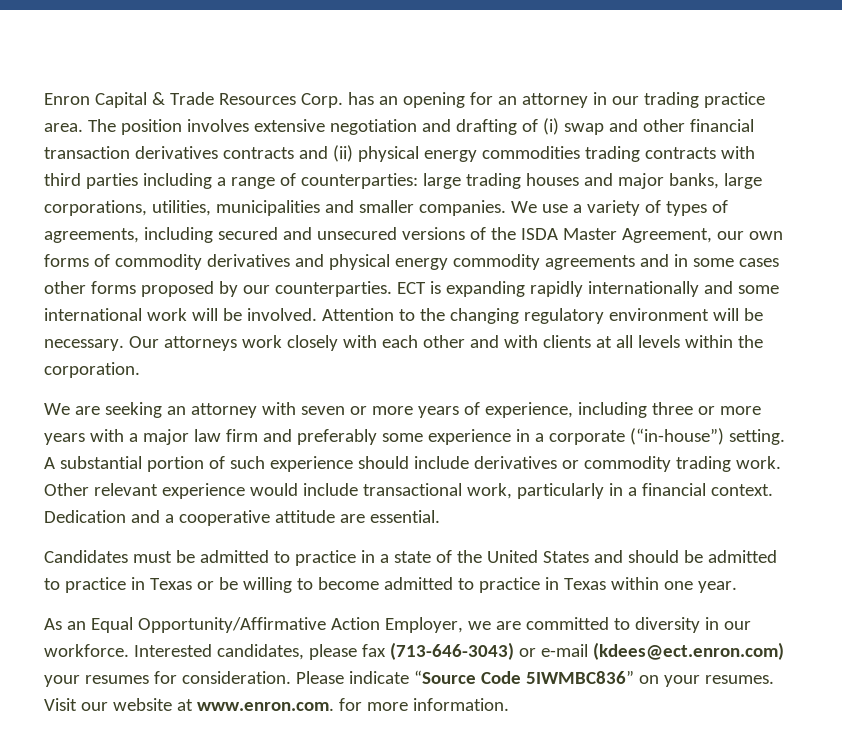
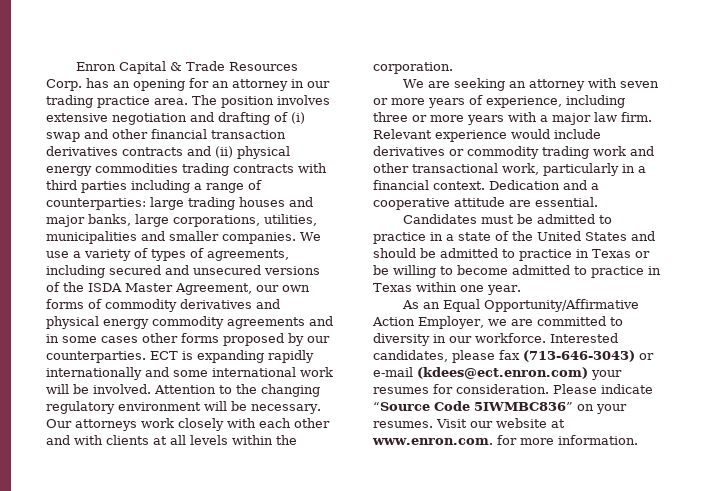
[225,428,785,445] [44,456,409,472] firm and preferably some experience in a corporate (“in-house”) setting. A substantial portion of such experience should -> [621,112,652,122] [373,129,550,142] firm. Relevant experience would
[735,456,781,469] [44,483,358,499] work. Other relevant experience would include -> [593,146,654,156] [373,163,409,173] work and other

